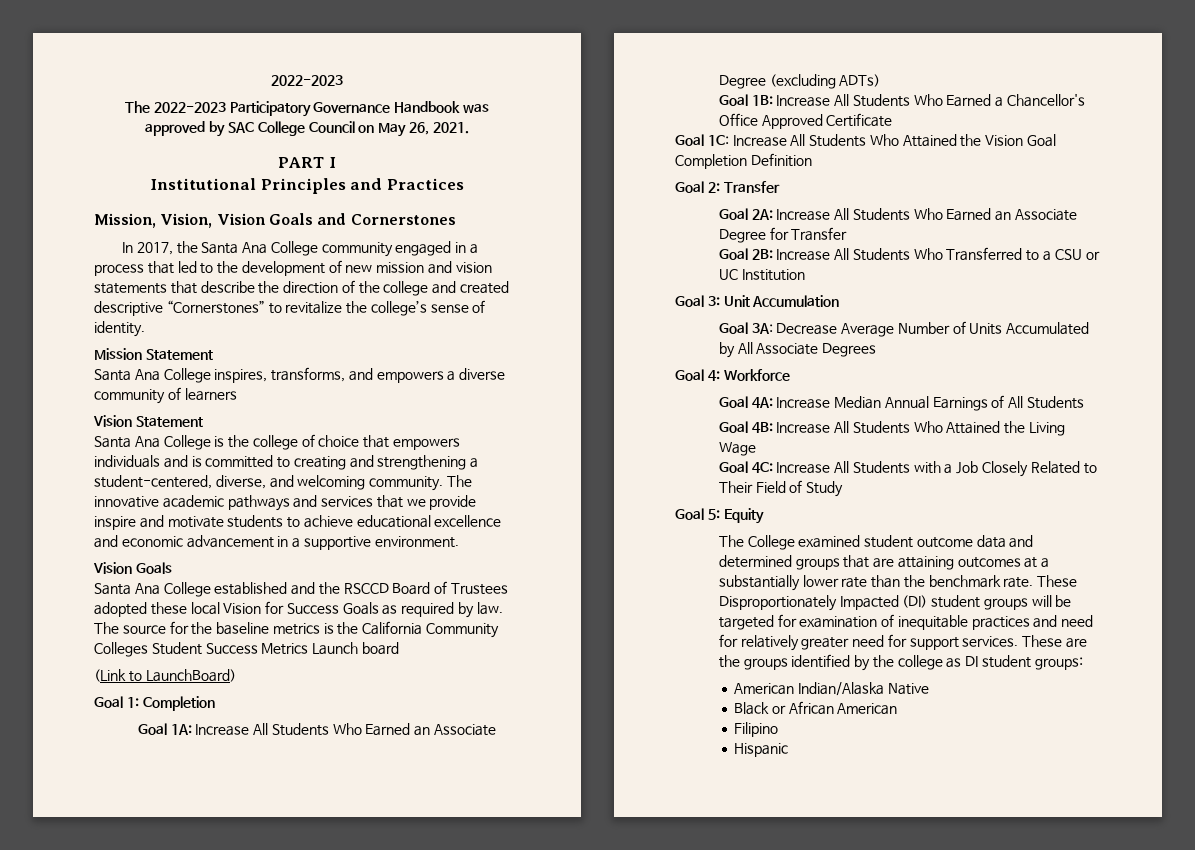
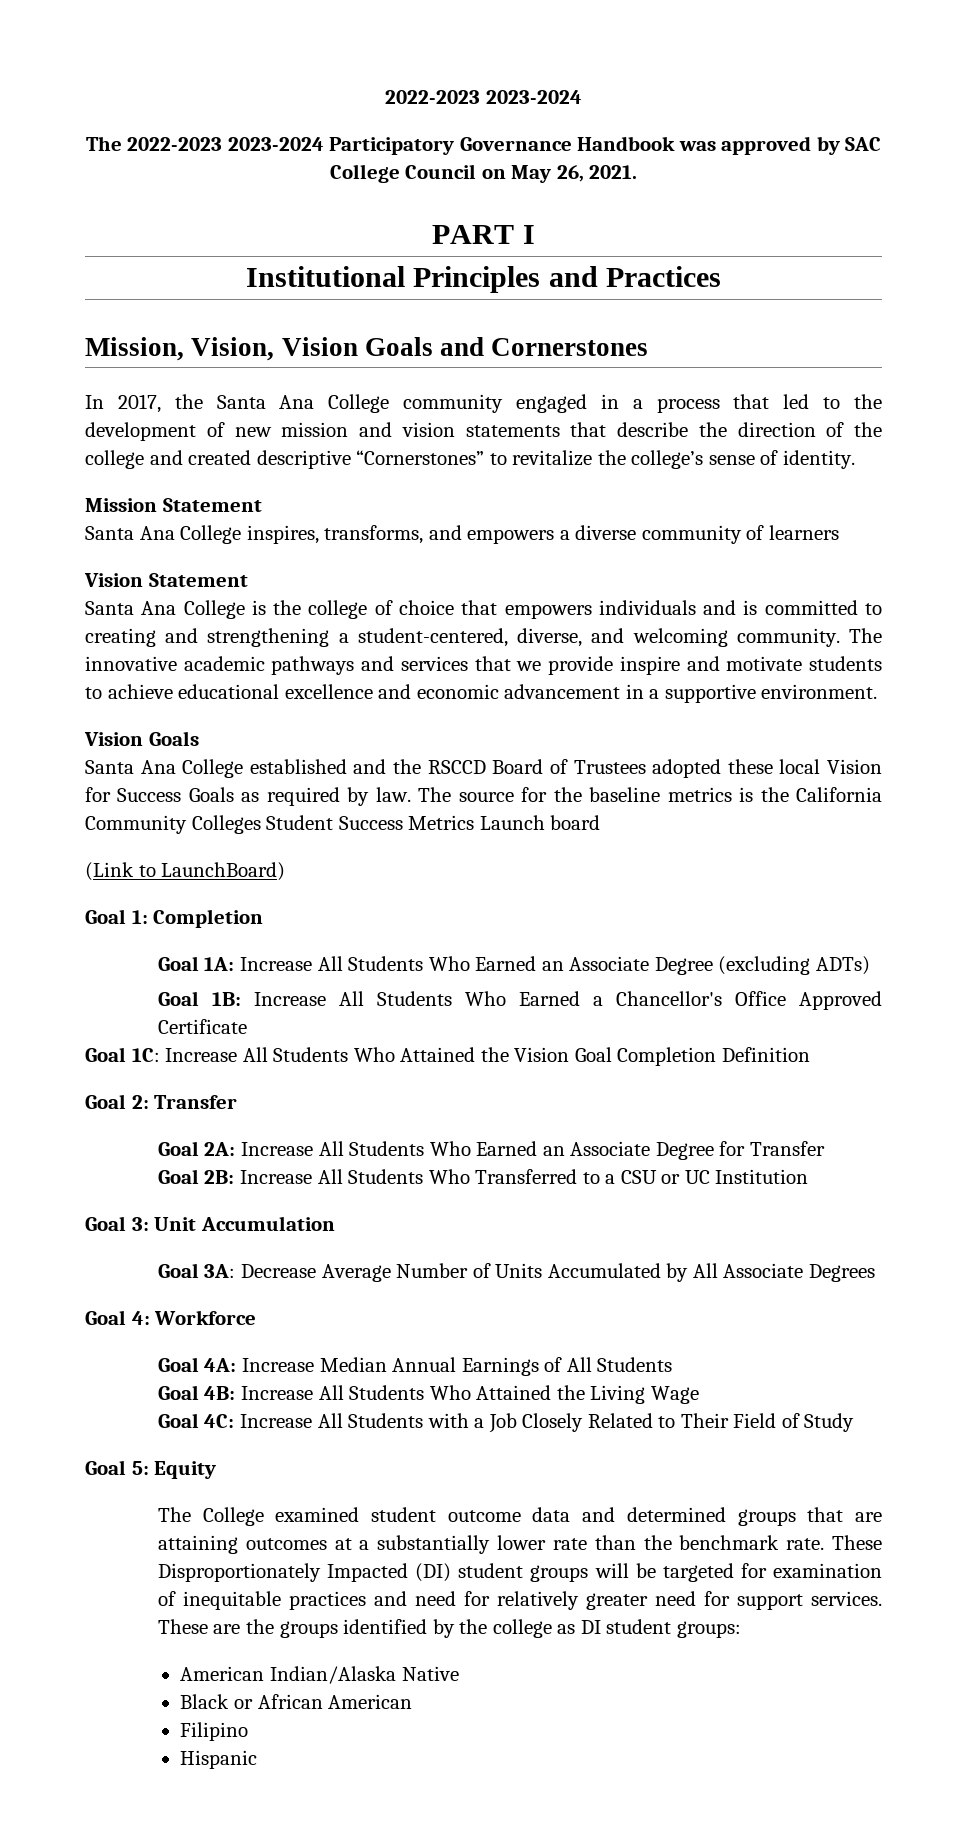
[271,75,343,86] 2022-2023 -> [385,90,582,104] 2022-2023 2023-2024
(226, 107) none -> [227,137,324,151] 2023-2024

